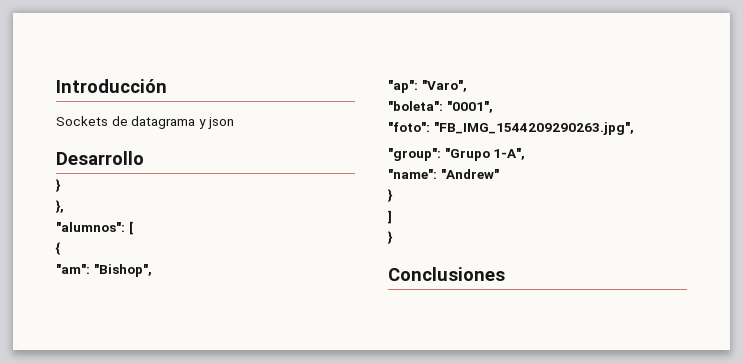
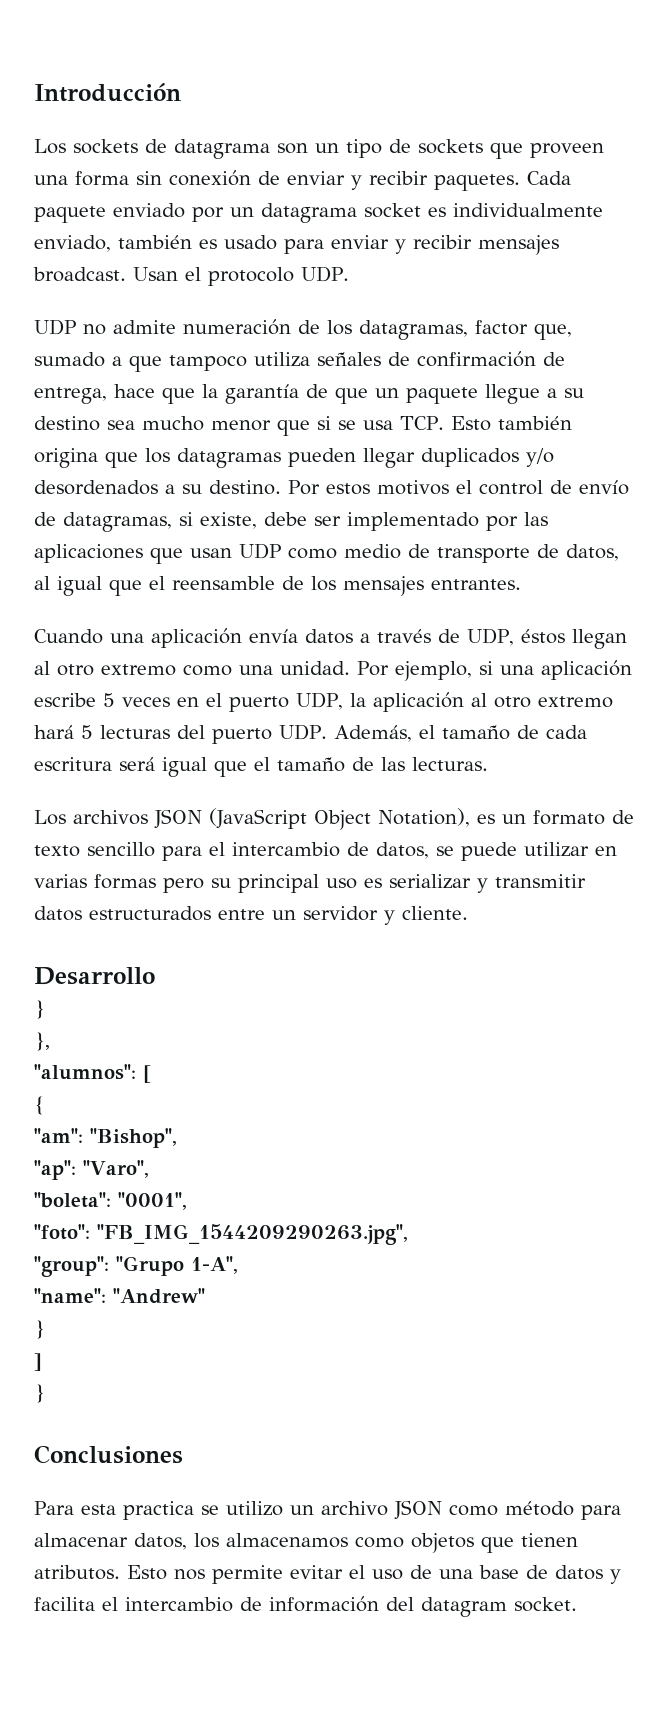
[56,116,234,129] Sockets de datagrama y json -> [34,139,604,159] [34,170,571,191] [34,203,603,223] [34,235,559,255] [33,266,349,286] [34,319,572,340] [34,351,565,372] [34,384,584,404] [34,416,572,436] [34,448,554,468] [34,480,629,495] [34,512,548,532] [34,543,619,564] [34,576,521,596] [34,628,627,649] [34,660,632,681] [34,692,613,712] [34,724,587,744] [34,757,488,777] [34,808,635,830] [34,842,617,861] [34,874,586,893] [34,906,468,925] Los sockets de datagrama son un tipo de sockets que proveen una forma sin conexión de enviar y recibir paquetes. Cada paquete enviado por un datagrama socket es individualmente enviado, también es usado para enviar y recibir mensajes broadcast. Usan el protocolo UDP. // UDP no admite numeración de los datagramas, factor que, sumado a que tampoco utiliza señales de confirmación de entrega, hace que la garantía de que un paquete llegue a su destino sea mucho menor que si se usa TCP. Esto también origina que los datagramas pueden llegar duplicados y/o desordenados a su destino. Por estos motivos el control de envío de datagramas, si existe, debe ser implementado por las aplicaciones que usan UDP como medio de transporte de datos, al igual que el reensamble de los mensajes entrantes. // Cuando una aplicación envía datos a través de UDP, éstos llegan al otro extremo como una unidad. Por ejemplo, si una aplicación escribe 5 veces en el puerto UDP, la aplicación al otro extremo hará 5 lecturas del puerto UDP. Además, el tamaño de cada escritura será igual que el tamaño de las lecturas. // Los archivos JSON (JavaScript Object Notation), es un formato de texto sencillo para el intercambio de datos, se puede utilizar en varias formas pero su principal uso es serializar y transmitir datos estructurados entre un servidor y cliente.
(505, 274) none -> [34,1500,621,1520] [34,1533,578,1553] [34,1565,621,1584] [34,1596,577,1617] // Para esta practica se utilizo un archivo JSON como método para almacenar datos, los almacenamos como objetos que tienen atributos. Esto nos permite evitar el uso de una base de datos y facilita el intercambio de información del datagram socket.

